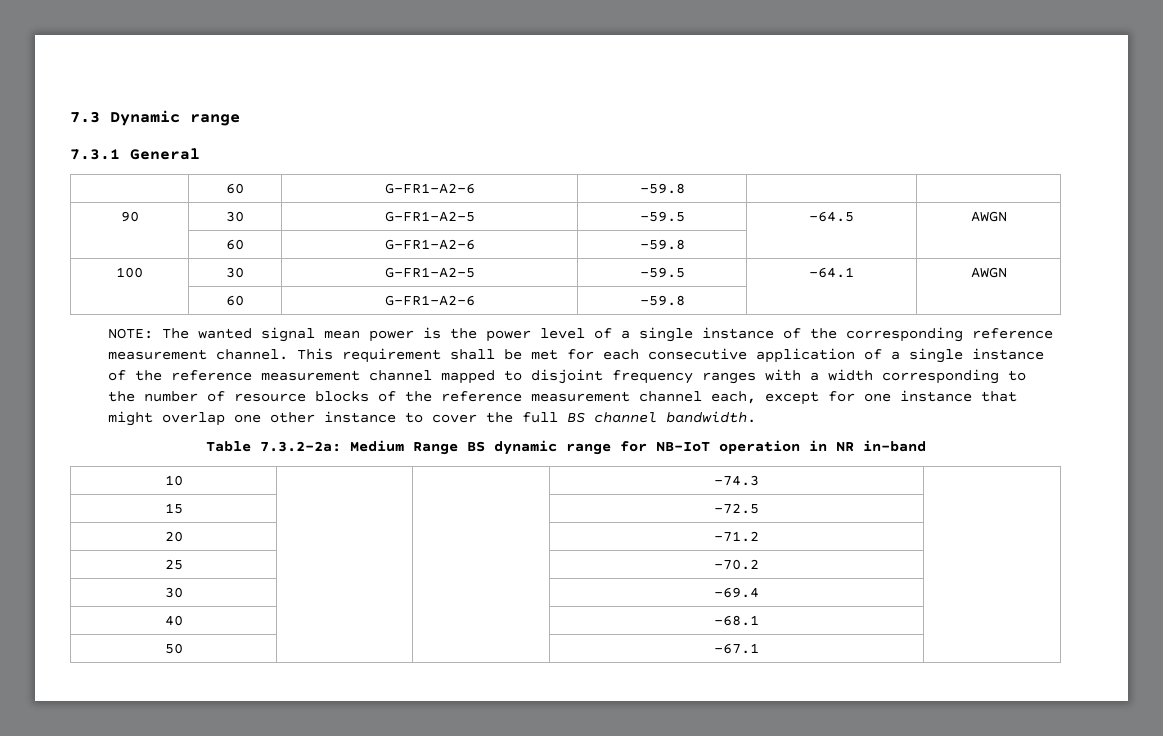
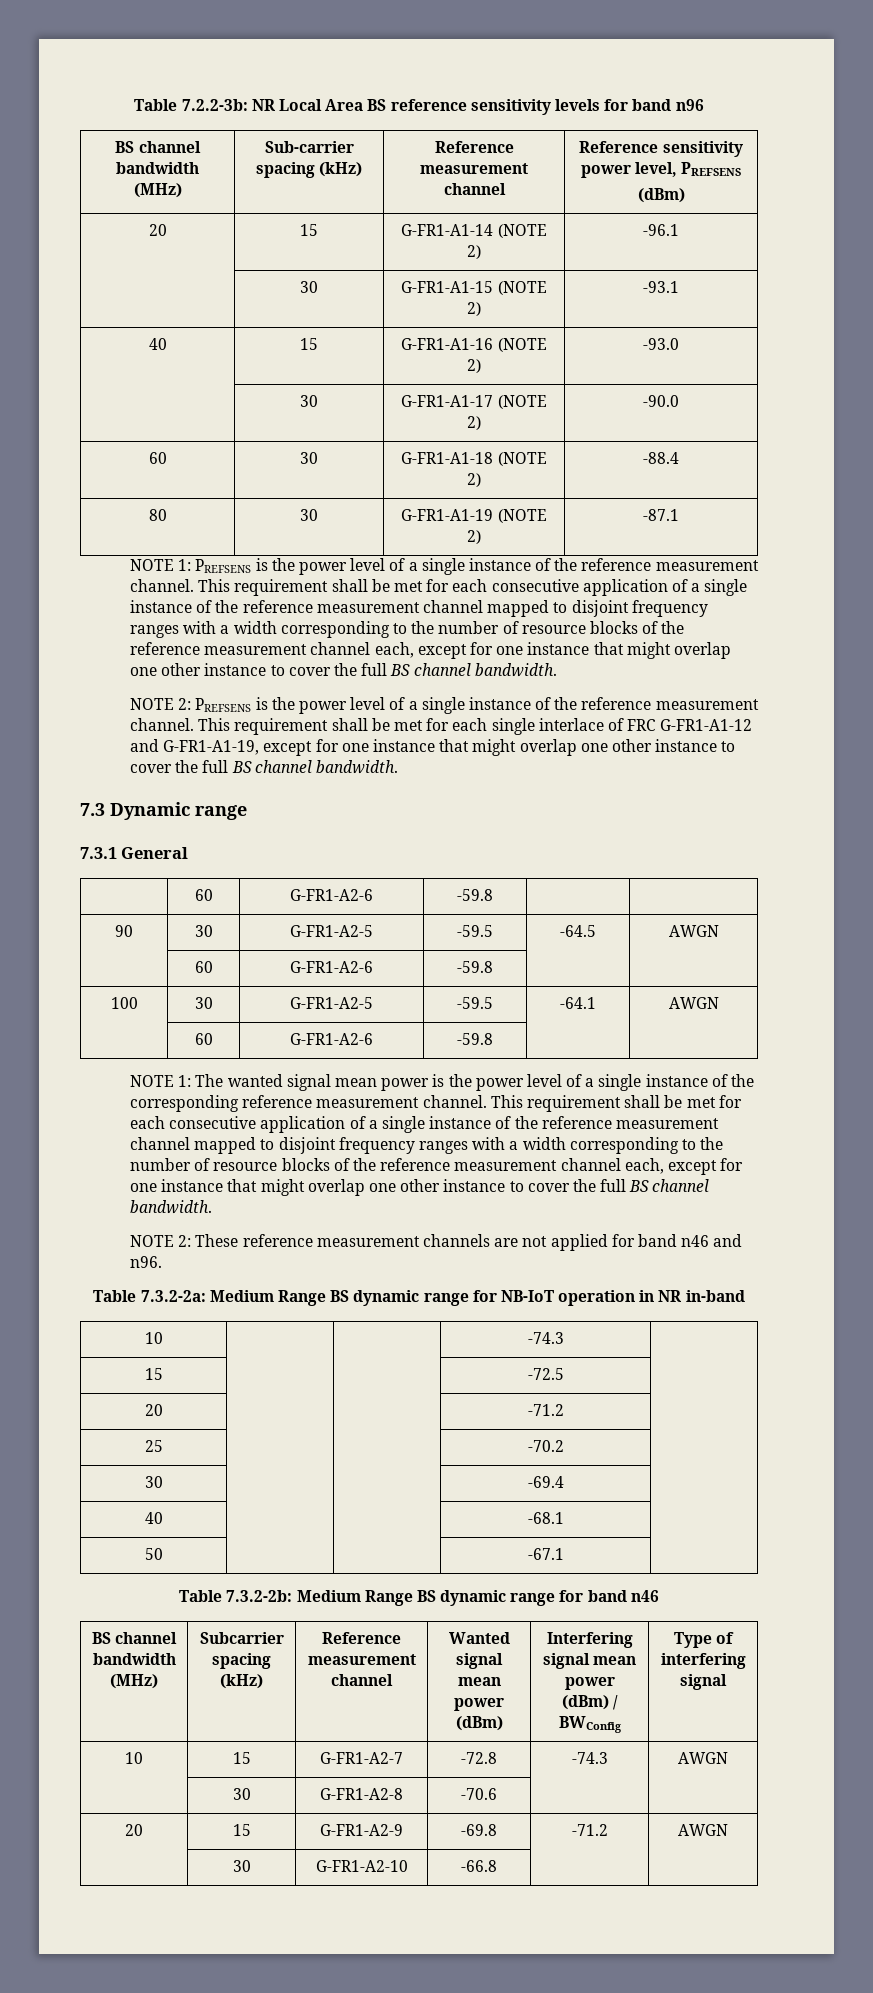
(70, 117) none -> [134,99,704,115] [115,141,201,153] [116,162,199,174] [133,183,182,198] [264,141,354,153] [255,162,363,178] [434,141,514,153] [420,163,528,174] [443,183,506,195] [579,141,743,157] [580,162,742,178] [637,188,685,203] [148,224,167,236] [300,224,318,236] [401,224,547,238] [467,245,481,259] [643,224,679,236] [300,281,318,293] [401,281,547,295] [467,302,481,316] [643,281,679,293] [148,338,167,350] [300,338,318,350] [401,338,547,352] [467,359,481,373] [643,338,679,350] [300,395,318,407] [401,395,547,409] [467,416,481,430] [643,395,679,407] [148,452,167,464] [300,452,318,464] [401,452,547,466] [467,473,481,487] [643,452,679,464] [148,509,167,521] [300,509,318,521] [401,509,547,523] [467,530,481,544] [643,509,679,521] [130,558,759,575] [130,579,748,596] [130,600,708,617] [130,621,685,638] [130,642,731,659] [130,663,557,677] [130,697,759,714] [130,718,753,735] [130,739,736,756] [130,760,398,774] Table 7.2.2-3b: NR Local Area BS reference sensitivity levels for band n96 // BS channel bandwidth (MHz) | Sub-carrier spacing (kHz) | Reference measurement channel | Reference sensitivity power level, PREFSENS // (dBm) // 20 | 15 | G-FR1-A1-14 (NOTE 2) | -96.1 // | 30 | G-FR1-A1-15 (NOTE 2) | -93.1 // 40 | 15 | G-FR1-A1-16 (NOTE 2) | -93.0 // | 30 | G-FR1-A1-17 (NOTE 2) | -90.0 // 60 | 30 | G-FR1-A1-18 (NOTE 2) | -88.4 // 80 | 30 | G-FR1-A1-19 (NOTE 2) | -87.1 // NOTE 1: PREFSENS is the power level of a single instance of the reference measurement channel. This requirement shall be met for each consecutive application of a single instance of the reference measurement channel mapped to disjoint frequency ranges with a width corresponding to the number of resource blocks of the reference measurement channel each, except for one instance that might overlap one other instance to cover the full BS channel bandwidth. // NOTE 2: PREFSENS is the power level of a single instance of the reference measurement channel. This requirement shall be met for each single interlace of FRC G-FR1-A1-12 and G-FR1-A1-19, except for one instance that might overlap one other instance to cover the full BS channel bandwidth. //
[108,328,154,339] NOTE: -> [130,1075,192,1087] NOTE 1:
(757, 417) none -> [130,1234,743,1251] [130,1256,163,1268] // NOTE 2: These reference measurement channels are not applied for band n46 and n96.
(759, 648) none -> [179,1590,659,1606] [91,1632,178,1644] [92,1653,176,1665] [110,1674,158,1689] [199,1632,284,1644] [212,1653,271,1669] [219,1674,263,1689] [322,1632,401,1644] [307,1654,416,1665] [331,1674,393,1686] [448,1632,510,1644] [456,1653,503,1669] [457,1677,501,1686] [454,1698,504,1711] [455,1716,503,1731] [546,1632,633,1648] [542,1653,637,1669] [564,1677,615,1690] [561,1695,619,1710] [558,1716,622,1733] [673,1632,735,1648] [660,1653,746,1669] [680,1674,727,1690] [125,1752,143,1764] [232,1752,251,1764] [320,1752,403,1764] [461,1752,497,1764] [571,1752,608,1764] [678,1752,728,1764] [232,1788,251,1800] [320,1788,403,1800] [461,1788,497,1800] [125,1824,143,1836] [232,1824,251,1836] [320,1824,403,1836] [461,1824,497,1836] [571,1824,608,1836] [678,1824,728,1836] [232,1860,251,1872] [315,1860,408,1872] [461,1860,497,1872] // Table 7.3.2-2b: Medium Range BS dynamic range for band n46 // BS channel bandwidth (MHz) | Subcarrier spacing (kHz) | Reference measurement channel | Wanted signal mean power (dBm) | Interfering signal mean power (dBm) / BWConfig | Type of interfering signal // 10 | 15 | G-FR1-A2-7 | -72.8 | -74.3 | AWGN // | 30 | G-FR1-A2-8 | -70.6 | | // 20 | 15 | G-FR1-A2-9 | -69.8 | -71.2 | AWGN // | 30 | G-FR1-A2-10 | -66.8 | |

